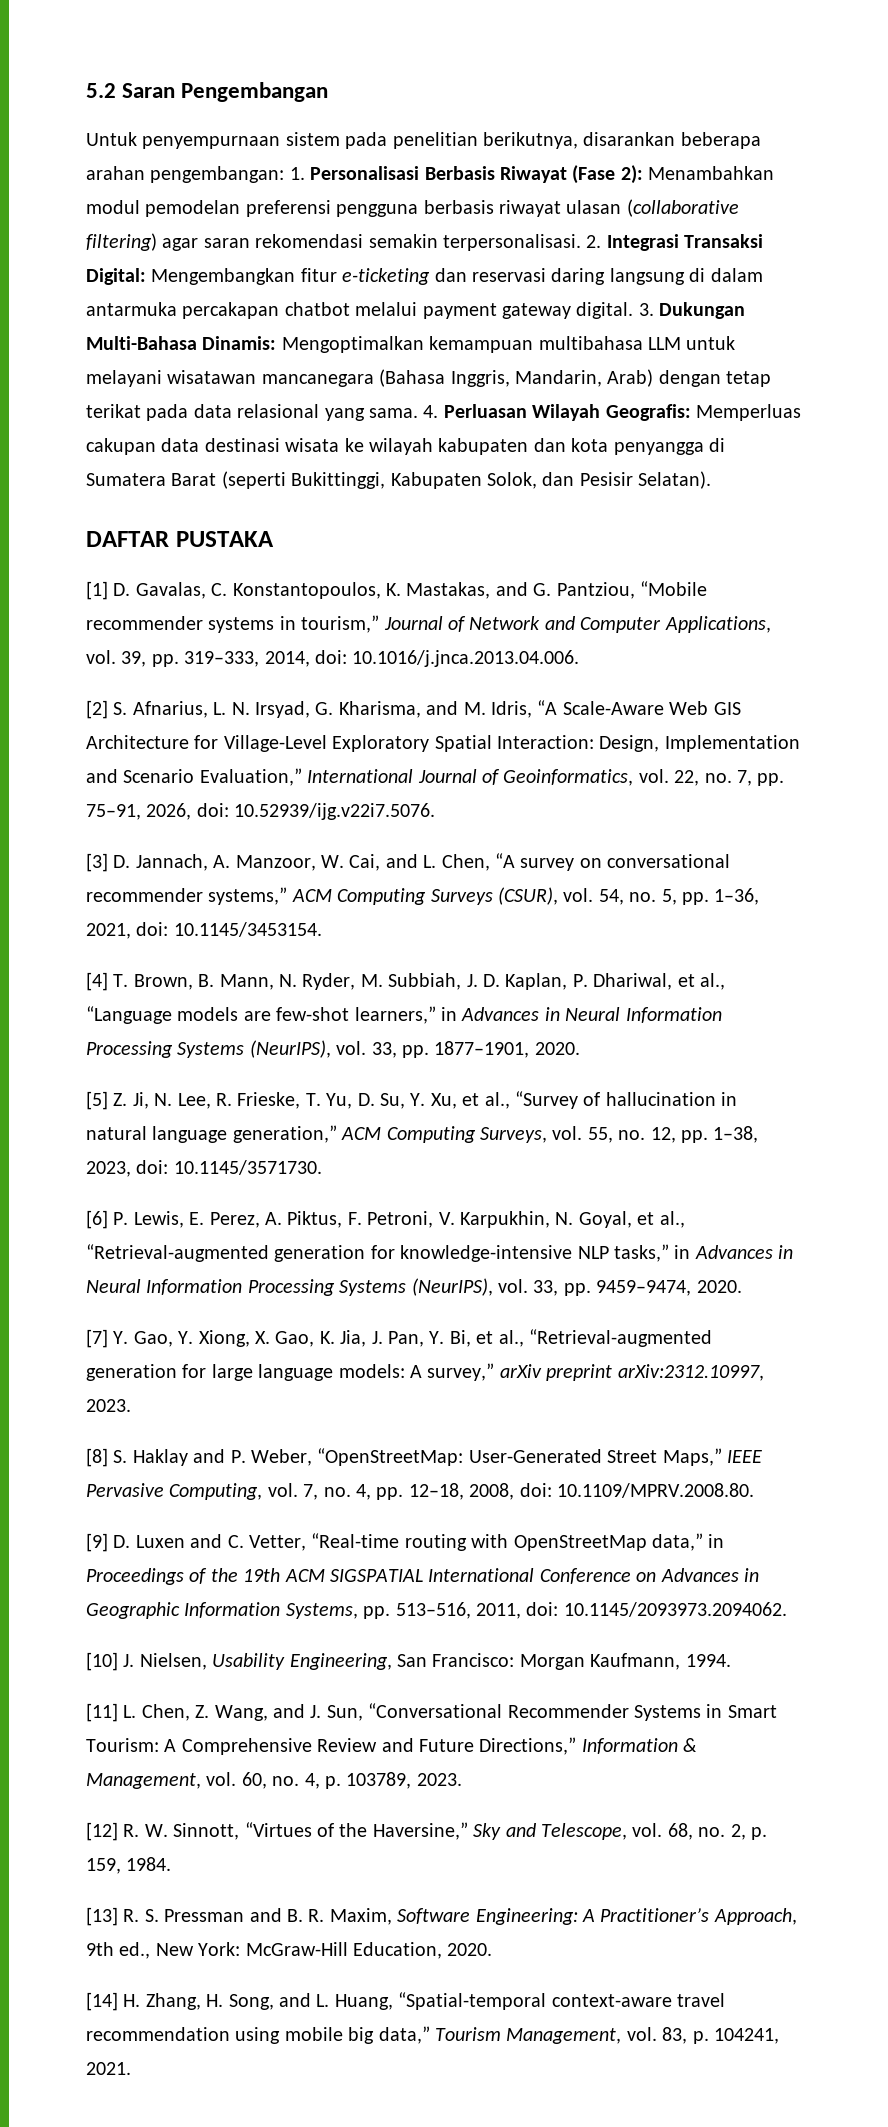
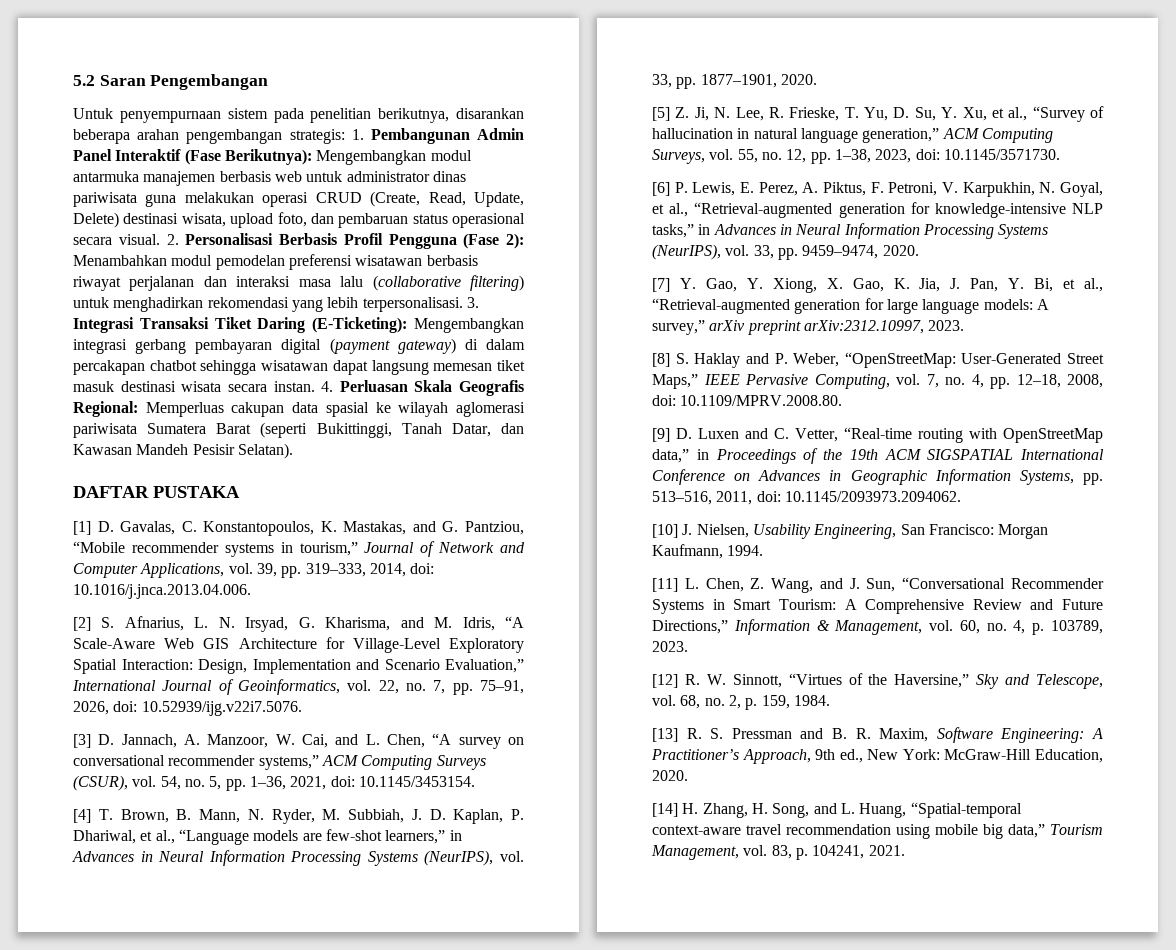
[150,166,567,183] pengembangan: 1. Personalisasi Berbasis Riwayat -> [186,128,524,144] [73,149,472,165] [73,171,466,186] [73,191,524,207] [73,212,525,228] [73,233,457,249] pengembangan strategis: 1. Pembangunan Admin Panel Interaktif (Fase Berikutnya): Mengembangkan modul antarmuka manajemen berbasis web untuk administrator dinas pariwisata guna melakukan operasi CRUD (Create, Read, Update, Delete) destinasi wisata, upload foto, dan pembaruan status operasional secara visual. 2. Personalisasi Berbasis Profil Pengguna
[336,204,419,217] pengguna -> [355,255,423,266] wisatawan
[566,199,739,217] [86,233,764,251] [86,268,685,285] ulasan (collaborative filtering) agar saran rekomendasi semakin terpersonalisasi. 2. Integrasi Transaksi Digital: Mengembangkan fitur e-ticketing dan reservasi daring langsung -> [129,275,524,291] [73,297,479,312] [73,317,524,333] [73,338,456,354] perjalanan dan interaksi masa lalu (collaborative filtering) untuk menghadirkan rekomendasi yang lebih terpersonalisasi. 3. Integrasi Transaksi Tiket Daring (E-Ticketing): Mengembangkan integrasi gerbang pembayaran digital (payment gateway)
[86,302,177,316] antarmuka -> (525, 344) none
[355,302,746,319] [86,336,736,353] [86,369,772,387] [86,404,801,421] [86,438,725,455] [86,471,575,489] melalui payment gateway digital. 3. Dukungan Multi-Bahasa Dinamis: Mengoptimalkan kemampuan multibahasa LLM untuk melayani wisatawan mancanegara (Bahasa Inggris, Mandarin, Arab) dengan tetap terikat pada data relasional yang sama. 4. Perluasan Wilayah Geografis: Memperluas cakupan data destinasi wisata ke wilayah kabupaten dan kota penyangga di Sumatera Barat (seperti Bukittinggi, Kabupaten Solok, dan -> [200,360,525,375] [73,380,524,396] [73,401,525,417] [73,422,524,438] [73,444,189,455] sehingga wisatawan dapat langsung memesan tiket masuk destinasi wisata secara instan. 4. Perluasan Skala Geografis Regional: Memperluas cakupan data spasial ke wilayah aglomerasi pariwisata Sumatera Barat (seperti Bukittinggi, Tanah Datar, dan Kawasan Mandeh

